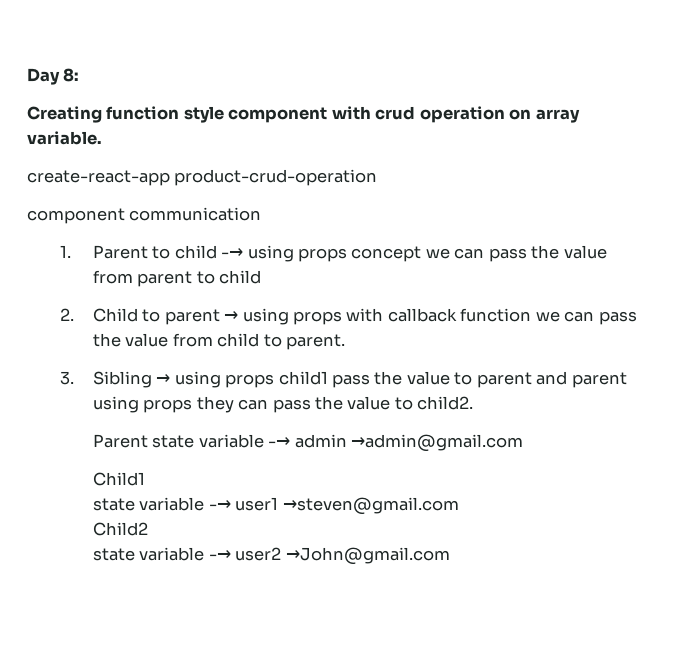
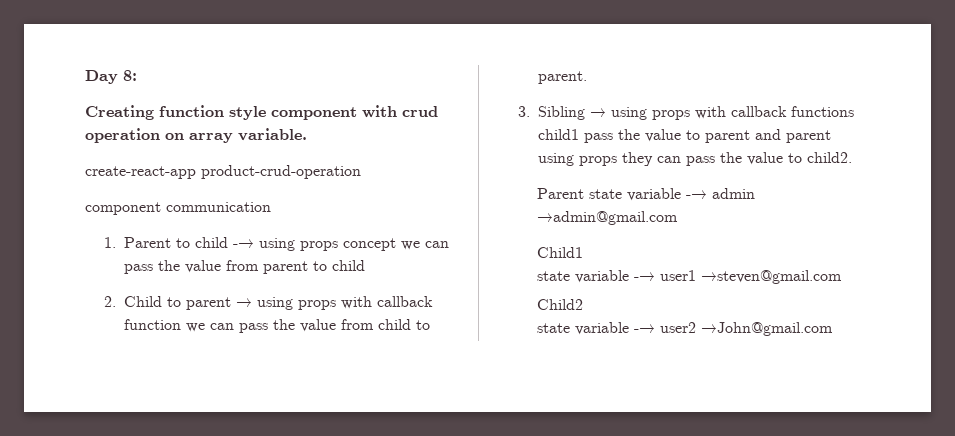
(275, 381) none -> [695,106,855,119] with callback functions

